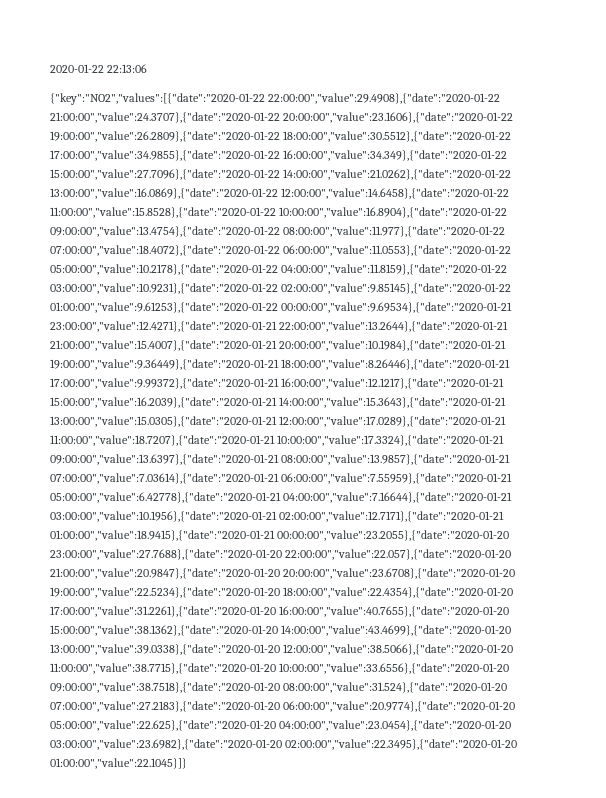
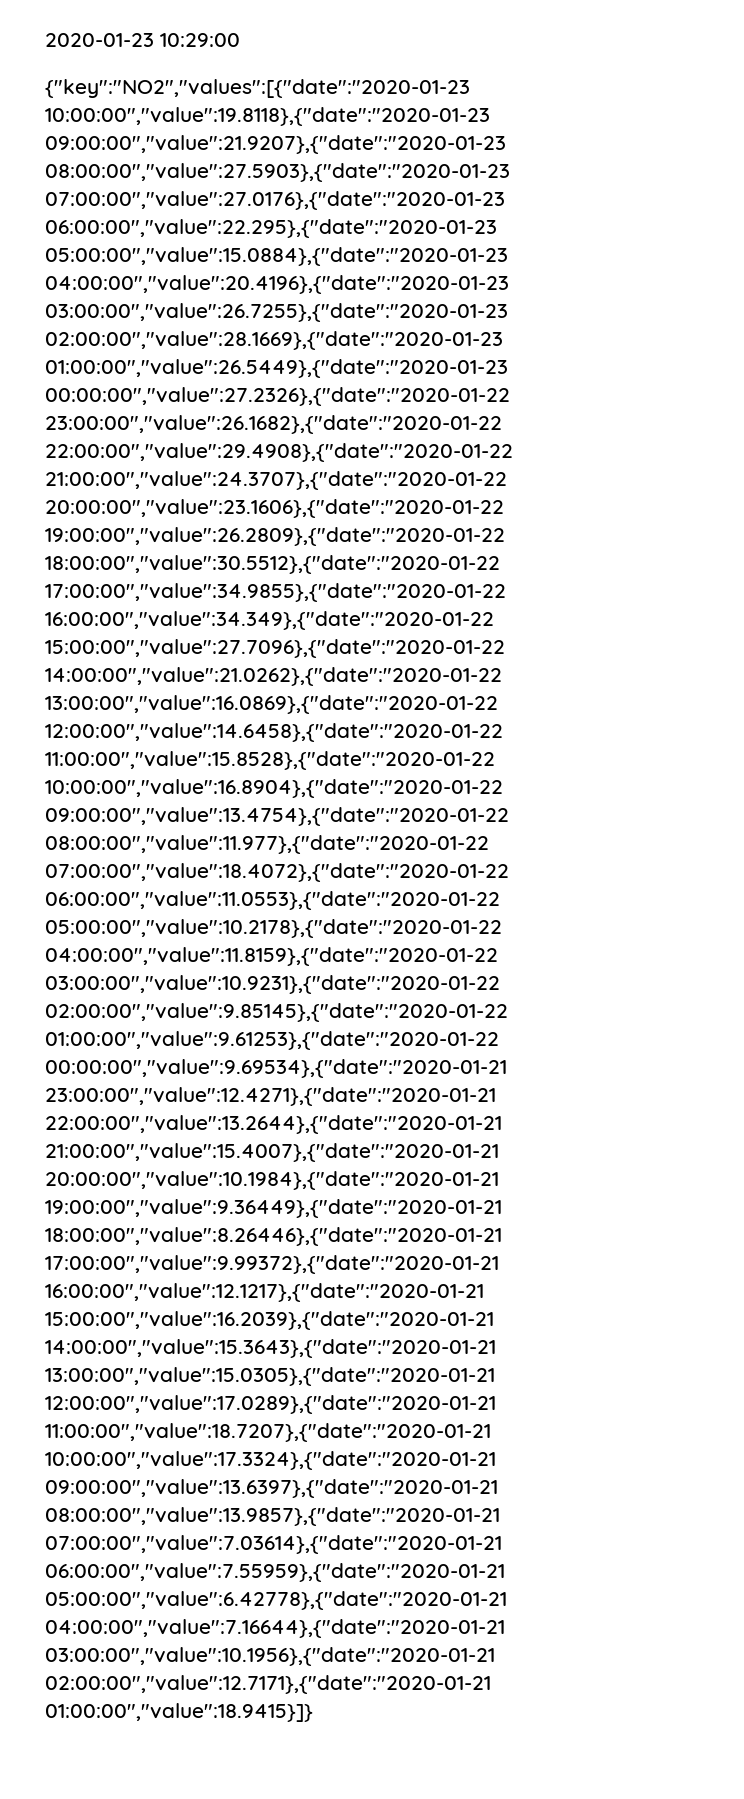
[50,64,148,73] [50,93,265,105] 2020-01-22 22:13:06 // {"key":"NO2","values":[{"date":"2020-01-22 -> [45,33,240,47] [45,79,470,98] [45,107,490,126] [45,135,506,154] [45,163,510,182] [45,191,505,210] [45,219,497,238] [45,247,508,266] [45,275,509,294] [45,303,508,322] [45,331,503,350] [45,359,508,378] [45,387,510,406] [45,415,502,434] 2020-01-23 10:29:00 // {"key":"NO2","values":[{"date":"2020-01-23 10:00:00","value":19.8118},{"date":"2020-01-23 09:00:00","value":21.9207},{"date":"2020-01-23 08:00:00","value":27.5903},{"date":"2020-01-23 07:00:00","value":27.0176},{"date":"2020-01-23 06:00:00","value":22.295},{"date":"2020-01-23 05:00:00","value":15.0884},{"date":"2020-01-23 04:00:00","value":20.4196},{"date":"2020-01-23 03:00:00","value":26.7255},{"date":"2020-01-23 02:00:00","value":28.1669},{"date":"2020-01-23 01:00:00","value":26.5449},{"date":"2020-01-23 00:00:00","value":27.2326},{"date":"2020-01-22 23:00:00","value":26.1682},{"date":"2020-01-22
[50,530,510,541] [50,549,512,560] [50,568,516,579] [50,587,514,598] [50,606,510,617] [50,625,512,636] [50,644,514,655] [50,663,510,674] [50,682,508,693] [50,701,516,712] [50,720,512,731] [50,739,518,750] [50,758,187,769] 01:00:00","value":18.9415},{"date":"2020-01-21 00:00:00","value":23.2055},{"date":"2020-01-20 23:00:00","value":27.7688},{"date":"2020-01-20 22:00:00","value":22.057},{"date":"2020-01-20 21:00:00","value":20.9847},{"date":"2020-01-20 20:00:00","value":23.6708},{"date":"2020-01-20 19:00:00","value":22.5234},{"date":"2020-01-20 18:00:00","value":22.4354},{"date":"2020-01-20 17:00:00","value":31.2261},{"date":"2020-01-20 16:00:00","value":40.7655},{"date":"2020-01-20 15:00:00","value":38.1362},{"date":"2020-01-20 14:00:00","value":43.4699},{"date":"2020-01-20 13:00:00","value":39.0338},{"date":"2020-01-20 12:00:00","value":38.5066},{"date":"2020-01-20 11:00:00","value":38.7715},{"date":"2020-01-20 10:00:00","value":33.6556},{"date":"2020-01-20 09:00:00","value":38.7518},{"date":"2020-01-20 08:00:00","value":31.524},{"date":"2020-01-20 07:00:00","value":27.2183},{"date":"2020-01-20 06:00:00","value":20.9774},{"date":"2020-01-20 05:00:00","value":22.625},{"date":"2020-01-20 04:00:00","value":23.0454},{"date":"2020-01-20 03:00:00","value":23.6982},{"date":"2020-01-20 02:00:00","value":22.3495},{"date":"2020-01-20 01:00:00","value":22.1045}]} -> [45,1703,313,1722] 01:00:00","value":18.9415}]}

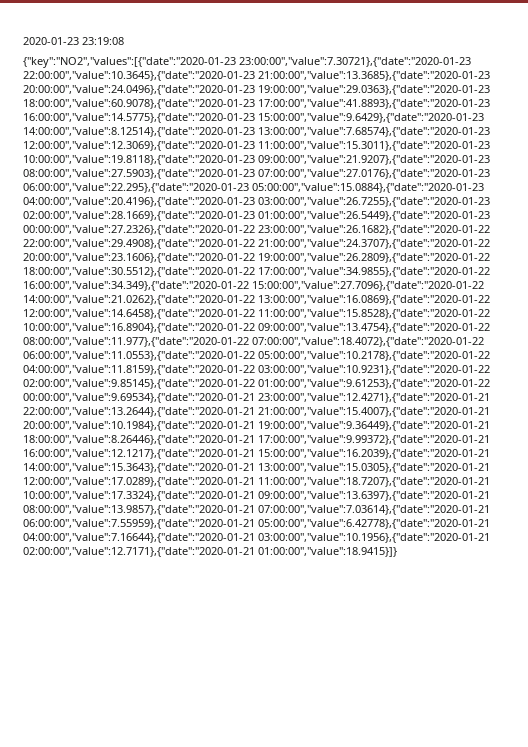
[160,33,240,47] 10:29:00 -> [82,37,124,45] 23:19:08
(470, 88) none -> [239,57,471,67] [23,71,490,81] [23,85,490,95] [23,99,490,109] [23,113,484,123] [23,127,490,137] [23,141,490,151] 23:00:00","value":7.30721},{"date":"2020-01-23 22:00:00","value":10.3645},{"date":"2020-01-23 21:00:00","value":13.3685},{"date":"2020-01-23 20:00:00","value":24.0496},{"date":"2020-01-23 19:00:00","value":29.0363},{"date":"2020-01-23 18:00:00","value":60.9078},{"date":"2020-01-23 17:00:00","value":41.8893},{"date":"2020-01-23 16:00:00","value":14.5775},{"date":"2020-01-23 15:00:00","value":9.6429},{"date":"2020-01-23 14:00:00","value":8.12514},{"date":"2020-01-23 13:00:00","value":7.68574},{"date":"2020-01-23 12:00:00","value":12.3069},{"date":"2020-01-23 11:00:00","value":15.3011},{"date":"2020-01-23

